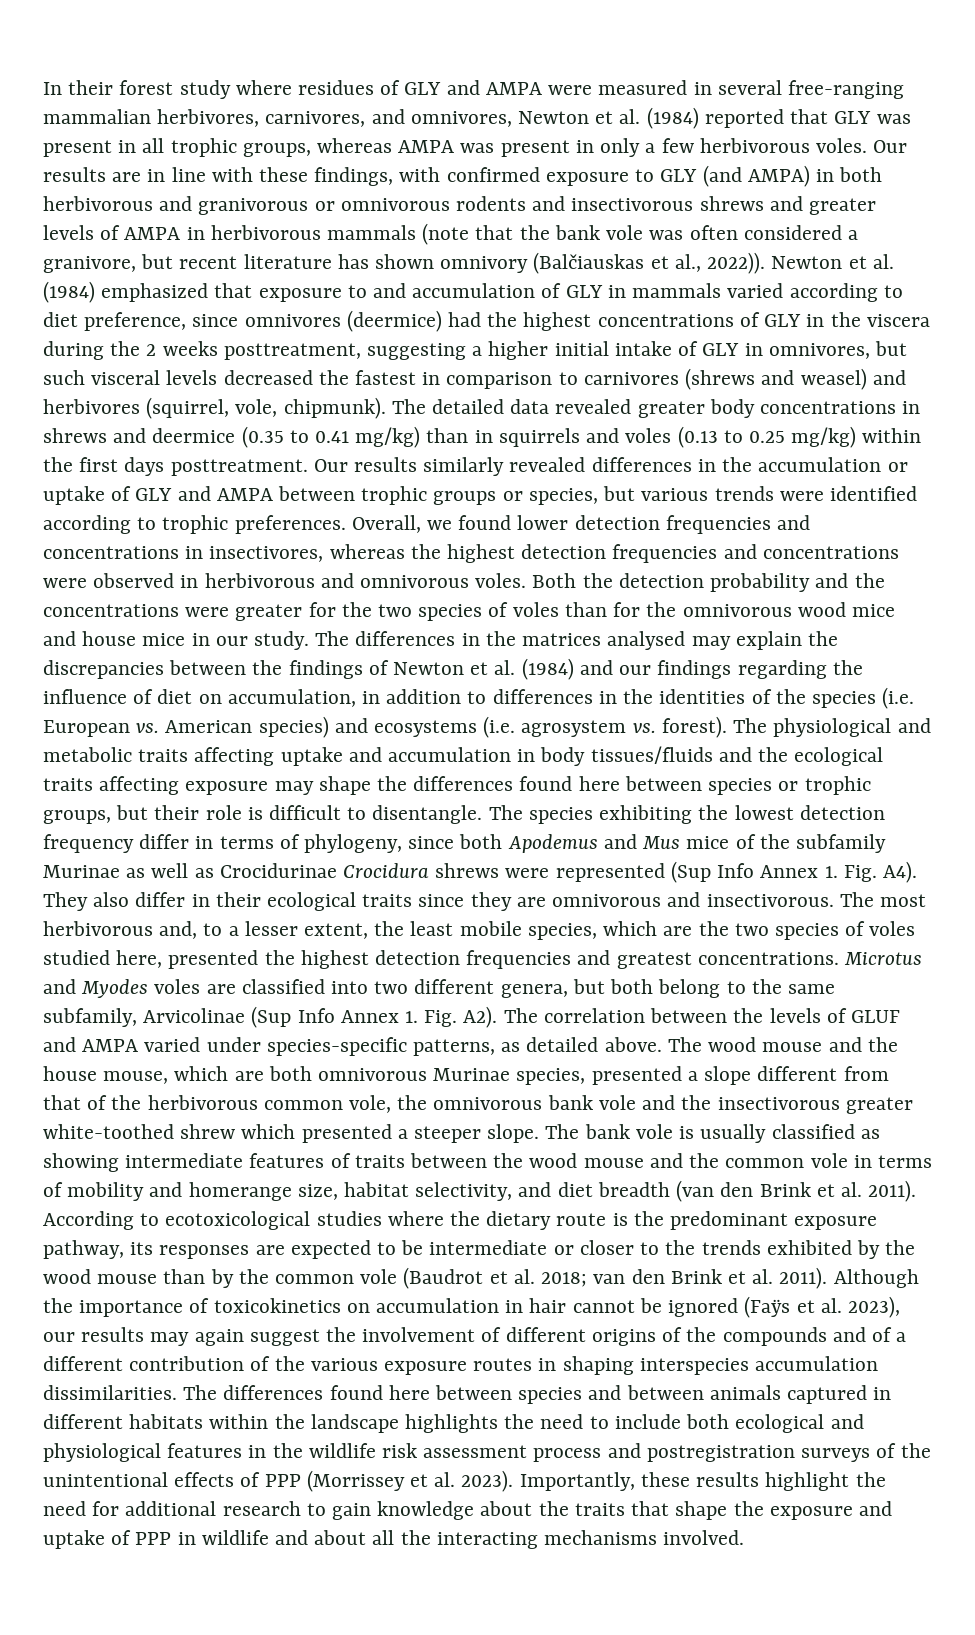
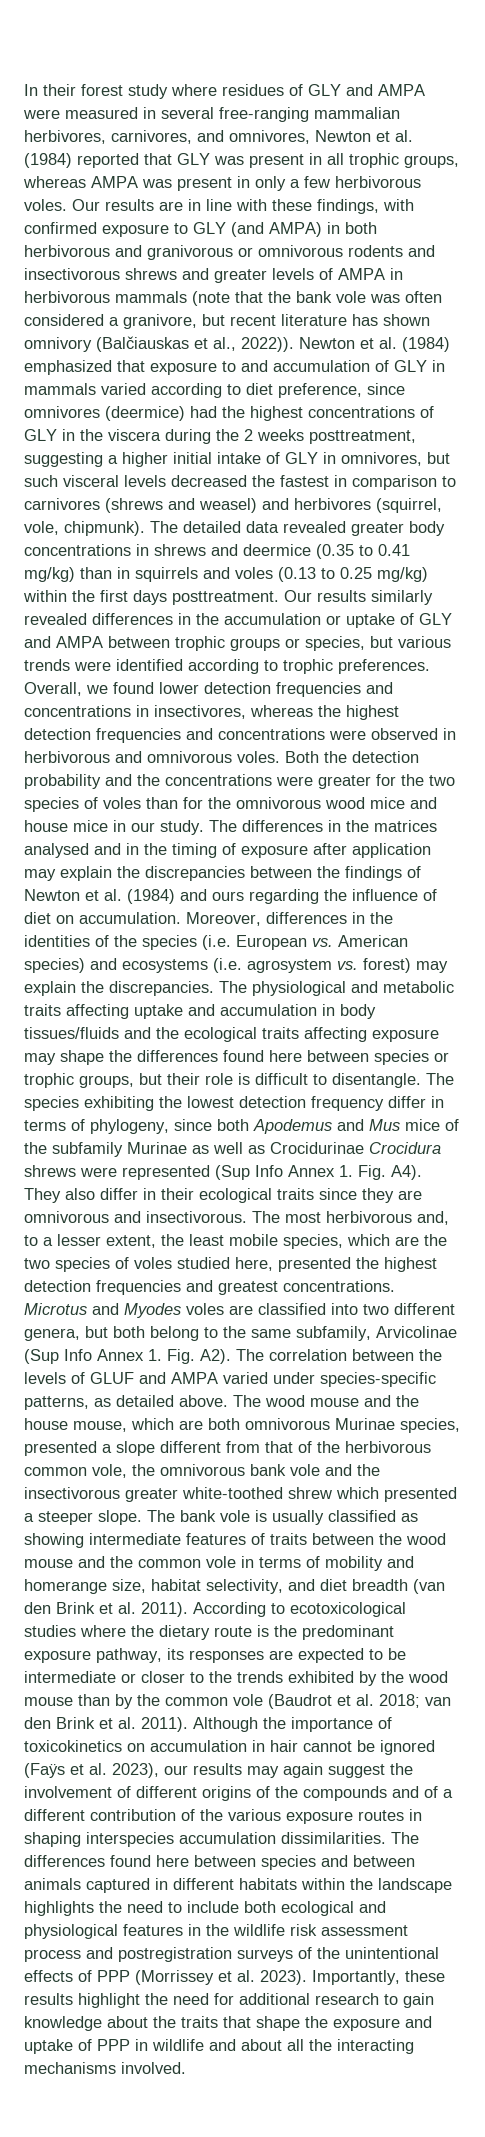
(686, 640) none -> [94,843,431,858] and in the timing of exposure after application
[619,660,732,679] our findings -> [212,891,244,901] ours
[227,689,487,707] accumulation, in addition to -> [79,912,261,926] accumulation. Moreover,
[661,716,727,738] forest). -> [363,958,448,973] [24,981,214,996] forest) may explain the discrepancies.

